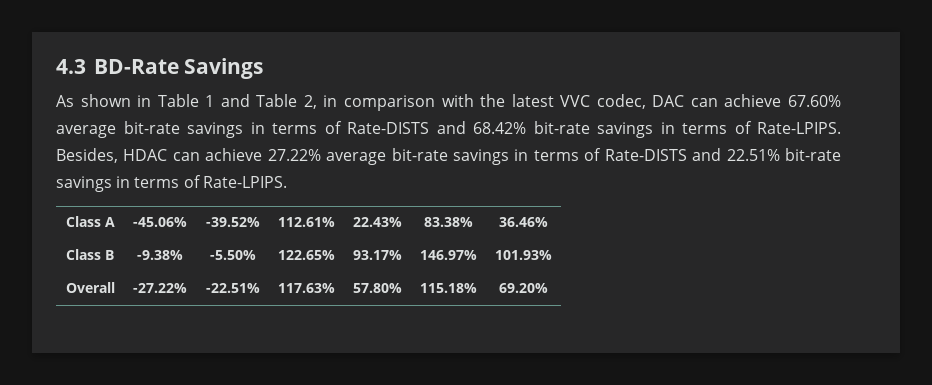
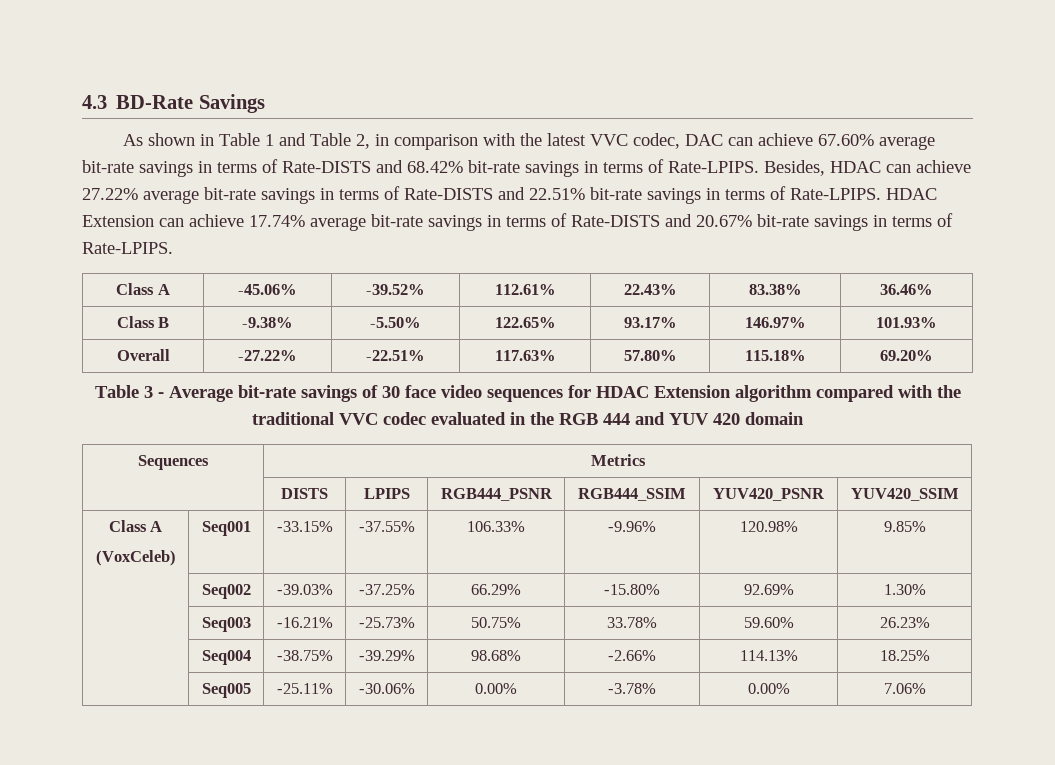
(287, 182) none -> [886,188,937,200] [82,213,953,231] [82,242,173,254] HDAC Extension can achieve 17.74% average bit-rate savings in terms of Rate-DISTS and 20.67% bit-rate savings in terms of Rate-LPIPS.
(548, 288) none -> [94,385,961,402] [252,412,804,425] [138,455,209,470] [590,454,646,466] [281,488,328,499] [363,488,410,499] [440,488,553,501] [578,488,686,501] [713,488,825,501] [850,488,959,501] [108,520,163,532] [95,550,176,566] [201,521,251,536] [276,521,333,532] [358,521,415,532] [467,521,525,532] [608,521,656,532] [739,521,798,532] [883,521,926,532] [201,584,251,599] [276,584,333,595] [358,584,415,595] [471,584,521,595] [604,584,660,595] [743,584,794,595] [883,584,926,595] [201,617,251,632] [276,617,333,628] [358,617,415,628] [471,617,521,628] [607,617,657,628] [743,617,794,628] [879,617,930,628] [201,650,251,665] [276,650,333,661] [358,650,415,661] [471,650,521,661] [608,650,656,661] [739,650,798,661] [879,650,930,661] [201,683,251,698] [276,683,333,694] [358,683,415,694] [475,683,517,694] [608,683,656,694] [747,683,790,694] [883,683,926,694] // Table 3 - Average bit-rate savings of 30 face video sequences for HDAC Extension algorithm compared with the traditional VVC codec evaluated in the RGB 444 and YUV 420 domain // Sequences | Metrics // | DISTS | LPIPS | RGB444_PSNR | RGB444_SSIM | YUV420_PSNR | YUV420_SSIM // Class A // (VoxCeleb) | Seq001 | -33.15% | -37.55% | 106.33% | -9.96% | 120.98% | 9.85% // | Seq002 | -39.03% | -37.25% | 66.29% | -15.80% | 92.69% | 1.30% // | Seq003 | -16.21% | -25.73% | 50.75% | 33.78% | 59.60% | 26.23% // | Seq004 | -38.75% | -39.29% | 98.68% | -2.66% | 114.13% | 18.25% // | Seq005 | -25.11% | -30.06% | 0.00% | -3.78% | 0.00% | 7.06%

